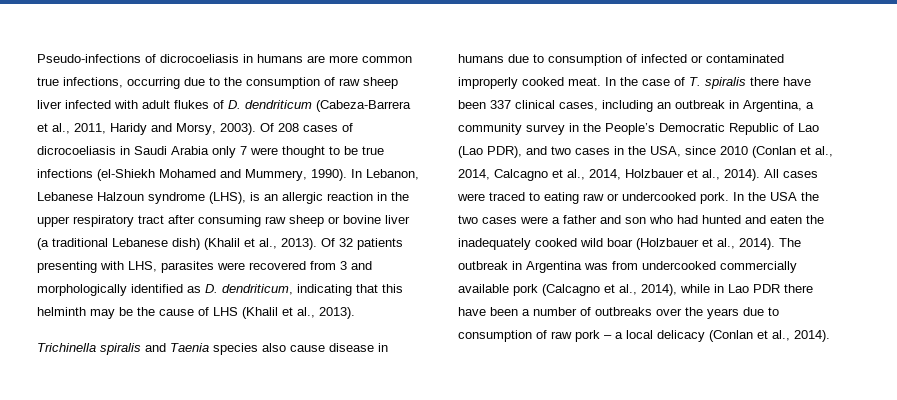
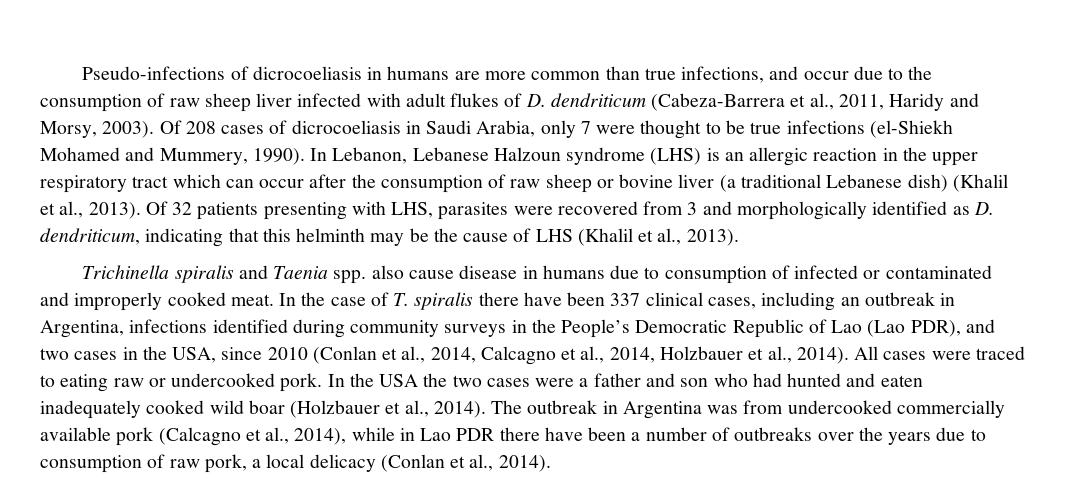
(412, 59) none -> [605,66,640,80] than
[127,77,180,89] occurring -> [769,66,849,80] and occur
[171,146,209,155] Arabia -> [476,120,536,137] Arabia,
[209,192,246,204] (LHS), -> [650,148,702,165] (LHS)
[168,215,261,227] after consuming -> [172,174,507,193] which can occur after the consumption of
[213,343,258,355] species -> [333,270,367,284] spp.
(784, 58) none -> [40,292,69,306] and
[806,102,814,109] [458,123,565,135] a community survey -> [129,319,507,338] infections identified during community surveys
[806,215,824,224] the -> (923, 381) none
[575,330,612,342] pork – -> [204,454,247,473] pork,

